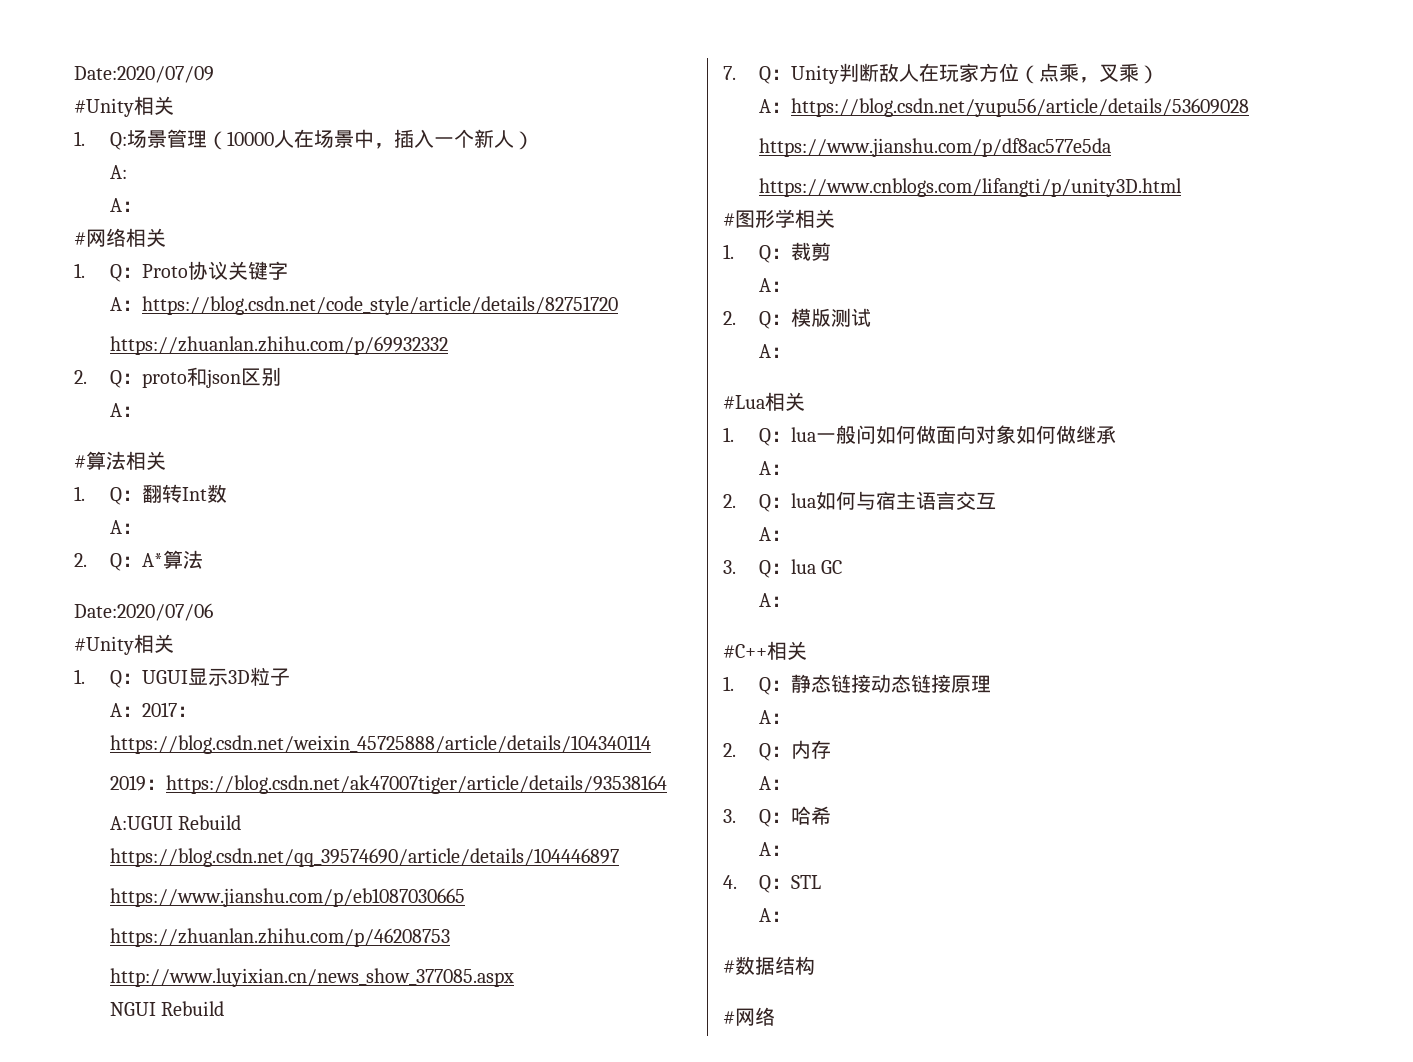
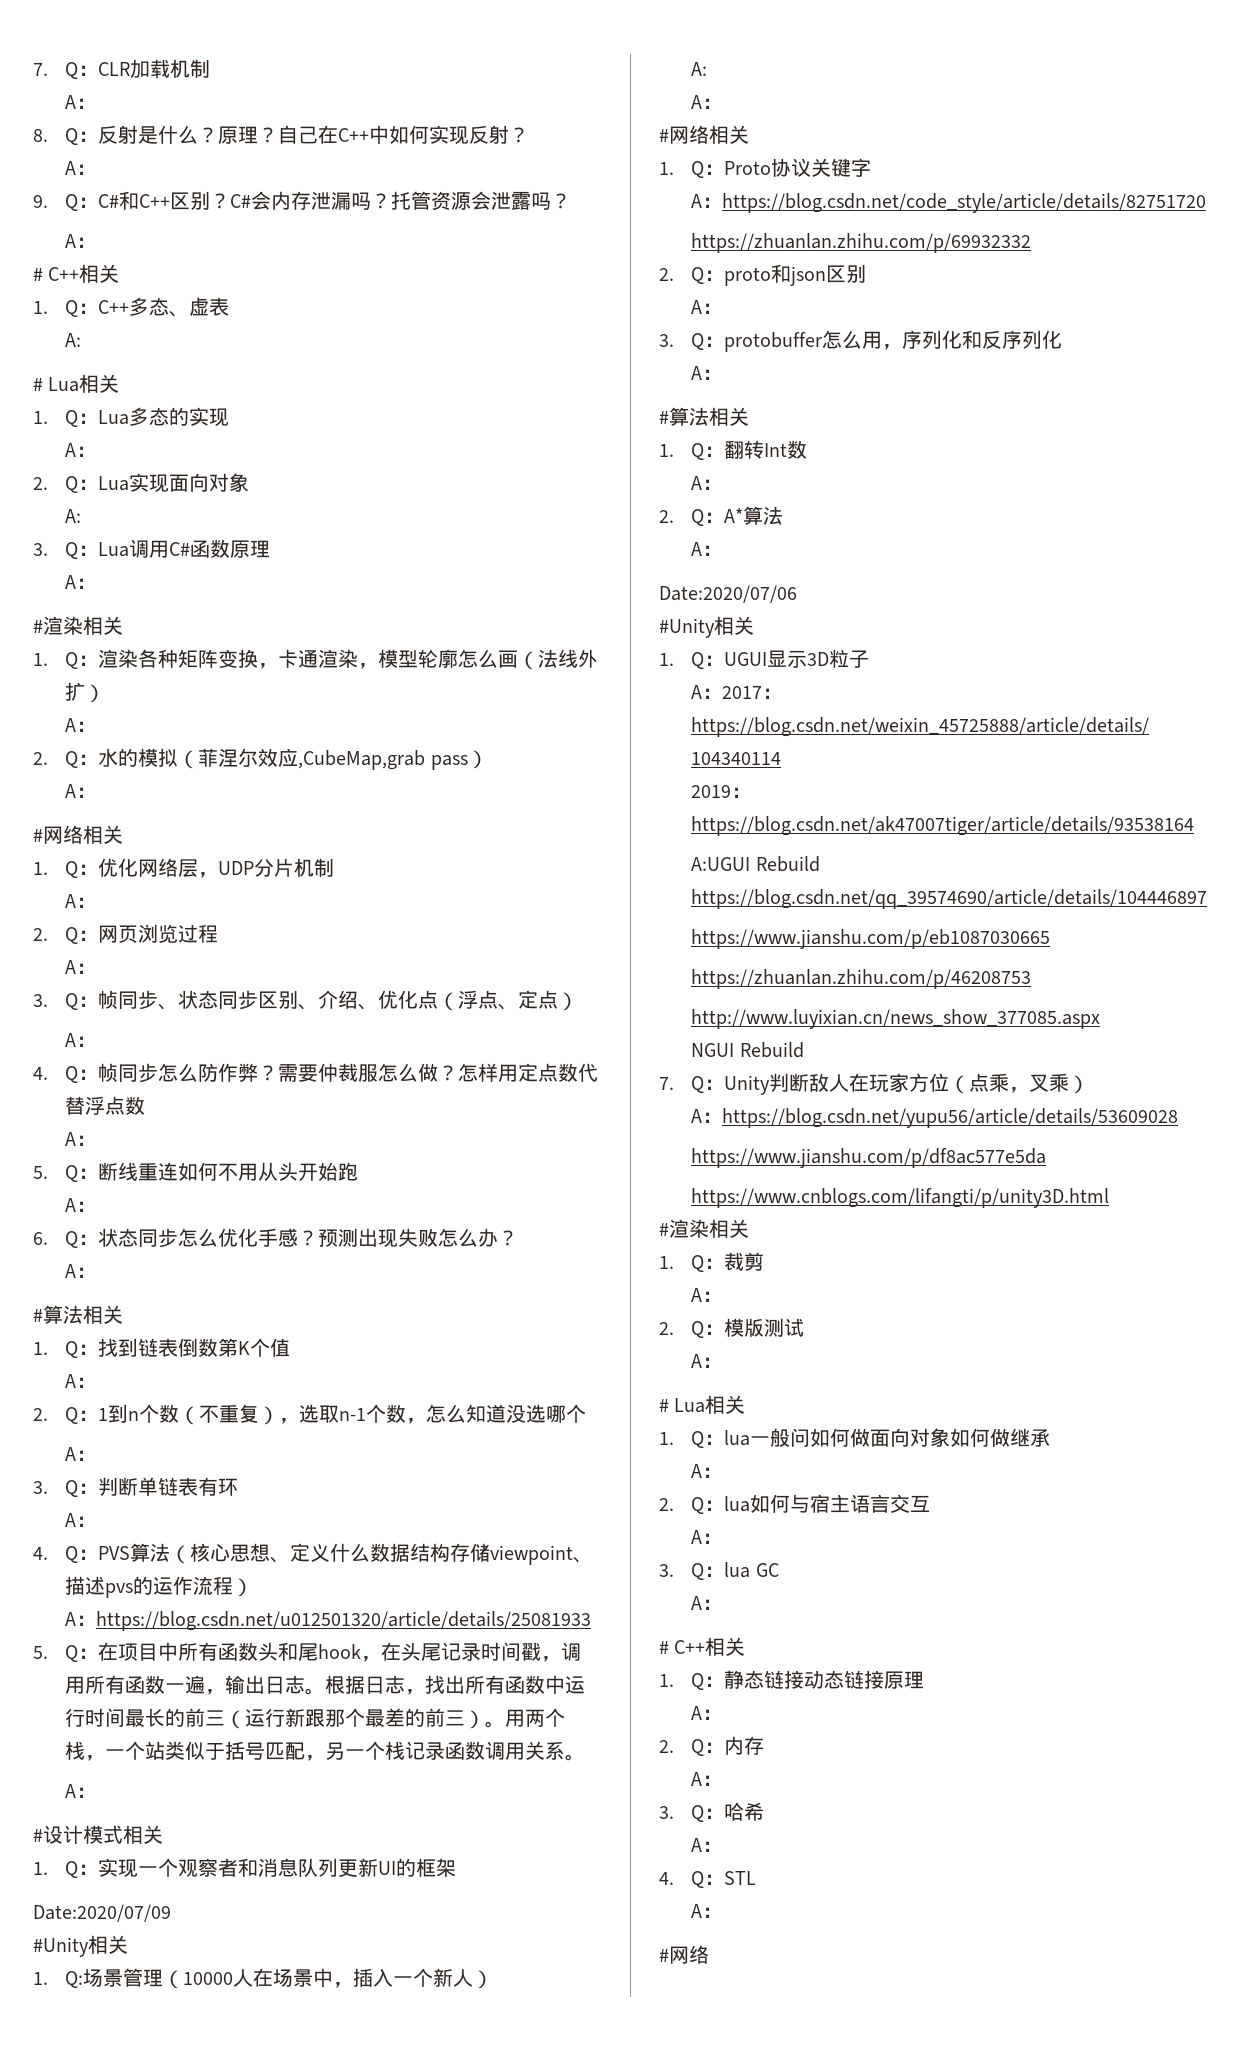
(74, 74) none -> [33,59,211,79] [65,95,97,109] [33,125,530,145] [65,161,97,175] [33,191,572,211] [65,234,97,248] [33,264,120,283] [33,297,230,317] [65,333,82,347] [33,374,120,393] [33,407,230,427] [65,443,97,457] [33,473,250,493] [65,509,82,523] [33,539,271,559] [65,575,97,589] [33,616,123,635] [33,649,599,670] [65,682,106,703] [65,718,97,732] [33,748,488,770] [65,784,97,798] [33,825,123,844] [33,858,335,878] [65,894,97,908] [33,924,219,944] [65,960,97,974] [33,990,579,1011] [65,1033,97,1047] [33,1063,599,1083] [65,1096,146,1115] [65,1132,97,1146] [33,1162,359,1182] [65,1198,97,1212] [33,1228,519,1248] [65,1264,97,1278] [33,1305,123,1324] [33,1338,291,1358] [65,1374,97,1388] [33,1404,587,1425] [65,1447,97,1461] [33,1477,239,1497] [65,1513,97,1527] [33,1543,594,1565] [65,1576,254,1598] [65,1611,592,1631] [33,1642,582,1662] [65,1675,586,1695] [65,1708,566,1729] [65,1741,586,1761] [65,1784,97,1798] [33,1825,163,1844] [33,1858,457,1878] 7. Q：CLR加载机制 // A： // 8. Q：反射是什么？原理？自己在C++中如何实现反射？ // A： // 9. Q：C#和C++区别？C#会内存泄漏吗？托管资源会泄露吗？ // A： // # C++相关 // 1. Q：C++多态、虚表 // A: // # Lua相关 // 1. Q：Lua多态的实现 // A： // 2. Q：Lua实现面向对象 // A: // 3. Q：Lua调用C#函数原理 // A： // #渲染相关 // 1. Q：渲染各种矩阵变换，卡通渲染，模型轮廓怎么画（法线外扩） // A： // 2. Q：水的模拟（菲涅尔效应,CubeMap,grab pass） // A： // #网络相关 // 1. Q：优化网络层，UDP分片机制 // A： // 2. Q：网页浏览过程 // A： // 3. Q：帧同步、状态同步区别、介绍、优化点（浮点、定点） // A： // 4. Q：帧同步怎么防作弊？需要仲裁服怎么做？怎样用定点数代替浮点数 // A： // 5. Q：断线重连如何不用从头开始跑 // A： // 6. Q：状态同步怎么优化手感？预测出现失败怎么办？ // A： // #算法相关 // 1. Q：找到链表倒数第K个值 // A： // 2. Q：1到n个数（不重复），选取n-1个数，怎么知道没选哪个 // A： // 3. Q：判断单链表有环 // A： // 4. Q：PVS算法（核心思想、定义什么数据结构存储viewpoint、描述pvs的运作流程） // A：https://blog.csdn.net/u012501320/article/details/25081933 // 5. Q：在项目中所有函数头和尾hook，在头尾记录时间戳，调用所有函数一遍，输出日志。根据日志，找出所有函数中运行时间最长的前三（运行新跟那个最差的前三）。用两个栈，一个站类似于括号匹配，另一个栈记录函数调用关系。 // A： // #设计模式相关 // 1. Q：实现一个观察者和消息队列更新UI的框架 //
(142, 411) none -> [659,330,1063,352] [691,366,723,380] // 3. Q：protobuffer怎么用，序列化和反序列化 // A：
(203, 559) none -> [691,542,723,556] // A：
[735,209,795,228] 图形学 -> [669,1219,709,1238] 渲染
[723,395,765,409] #Lua -> [659,1398,706,1413] # Lua
[723,644,767,658] #C++ -> [659,1640,706,1654] # C++
[723,956,815,975] // #数据结构 -> (723, 1912) none

